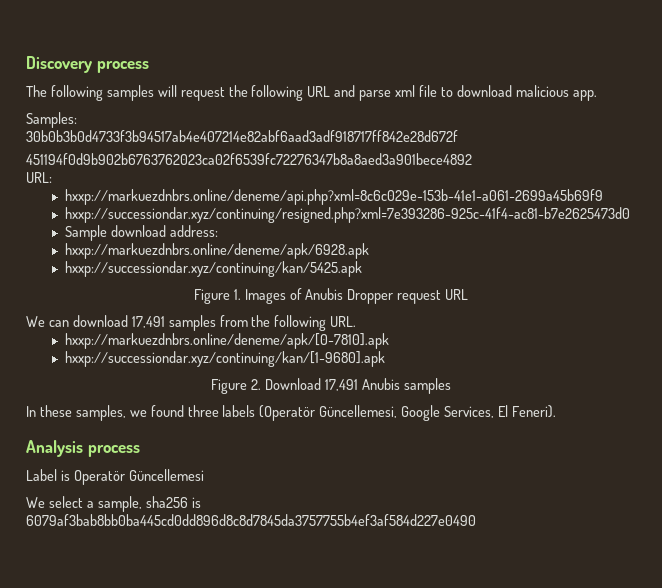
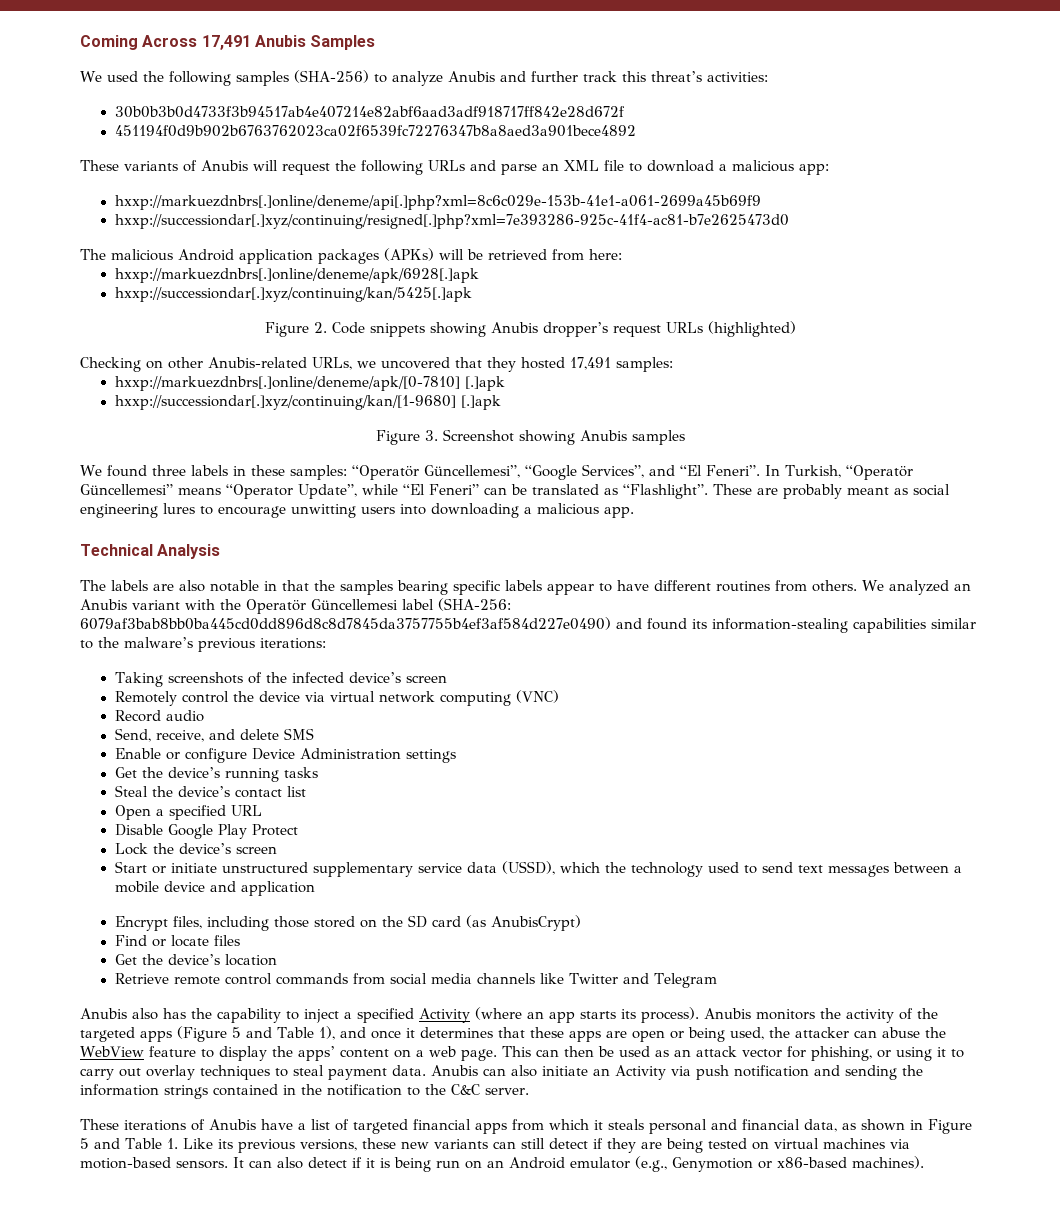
[26,56,149,73] [26,85,597,101] [26,112,77,128] [26,130,458,142] [26,153,472,165] [26,172,52,183] [64,189,603,205] [64,207,630,223] [64,225,218,241] [64,243,369,259] [64,261,362,277] [193,288,469,304] [26,315,357,331] [64,333,389,349] [64,351,385,367] [211,378,451,394] [26,405,556,421] [26,440,140,457] [26,469,204,485] [26,496,201,512] [26,514,476,526] Discovery process // The following samples will request the following URL and parse xml file to download malicious app. // Samples: // 30b0b3b0d4733f3b94517ab4e407214e82abf6aad3adf918717ff842e28d672f // 451194f0d9b902b6763762023ca02f6539fc72276347b8a8aed3a901bece4892 // URL: // hxxp://markuezdnbrs.online/deneme/api.php?xml=8c6c029e-153b-41e1-a061-2699a45b69f9 // hxxp://successiondar.xyz/continuing/resigned.php?xml=7e393286-925c-41f4-ac81-b7e2625473d0 // Sample download address: // hxxp://markuezdnbrs.online/deneme/apk/6928.apk // hxxp://successiondar.xyz/continuing/kan/5425.apk // Figure 1. Images of Anubis Dropper request URL // We can download 17,491 samples from the following URL. // hxxp://markuezdnbrs.online/deneme/apk/[0-7810].apk // hxxp://successiondar.xyz/continuing/kan/[1-9680].apk // Figure 2. Download 17,491 Anubis samples // In these samples, we found three labels (Operatör Güncellemesi, Google Services, El Feneri). // Analysis process // Label is Operatör Güncellemesi // We select a sample, sha256 is 6079af3bab8bb0ba445cd0dd896d8c8d7845da3757755b4ef3af584d227e0490 -> [80,35,376,50] [80,70,768,86] [114,106,625,118] [114,125,636,137] [80,160,829,175] [114,195,761,210] [114,214,789,229] [80,248,622,264] [114,268,479,283] [114,287,472,302] [264,321,796,337] [80,357,673,372] [114,376,505,391] [114,395,501,410] [375,429,685,445] [80,464,913,480] [80,484,950,499] [80,503,634,518] [80,544,221,559] [80,580,971,595] [80,598,511,614] [80,617,976,633] [80,637,326,652] [114,672,447,687] [114,690,559,706] [114,710,204,722] [114,728,314,742] [114,748,456,763] [114,767,318,782] [114,785,306,798] [114,805,262,820] [114,824,298,839] [114,843,277,855] [114,861,962,877] [114,881,315,896] [114,915,581,931] [114,935,240,947] [114,954,277,966] [114,973,717,988] [80,1007,938,1023] [80,1026,946,1042] [80,1046,964,1061] [80,1065,923,1080] [80,1084,529,1099] [80,1119,972,1134] [80,1138,910,1153] [80,1156,924,1172] Coming Across 17,491 Anubis Samples // We used the following samples (SHA-256) to analyze Anubis and further track this threat’s activities: // 30b0b3b0d4733f3b94517ab4e407214e82abf6aad3adf918717ff842e28d672f // 451194f0d9b902b6763762023ca02f6539fc72276347b8a8aed3a901bece4892 // These variants of Anubis will request the following URLs and parse an XML file to download a malicious app: // hxxp://markuezdnbrs[.]online/deneme/api[.]php?xml=8c6c029e-153b-41e1-a061-2699a45b69f9 // hxxp://successiondar[.]xyz/continuing/resigned[.]php?xml=7e393286-925c-41f4-ac81-b7e2625473d0 // The malicious Android application packages (APKs) will be retrieved from here: // hxxp://markuezdnbrs[.]online/deneme/apk/6928[.]apk // hxxp://successiondar[.]xyz/continuing/kan/5425[.]apk // Figure 2. Code snippets showing Anubis dropper’s request URLs (highlighted) // Checking on other Anubis-related URLs, we uncovered that they hosted 17,491 samples: // hxxp://markuezdnbrs[.]online/deneme/apk/[0-7810] [.]apk // hxxp://successiondar[.]xyz/continuing/kan/[1-9680] [.]apk // Figure 3. Screenshot showing Anubis samples // We found three labels in these samples: “Operatör Güncellemesi”, “Google Services”, and “El Feneri”. In Turkish, “Operatör Güncellemesi” means “Operator Update”, while “El Feneri” can be translated as “Flashlight”. These are probably meant as social engineering lures to encourage unwitting users into downloading a malicious app. // Technical Analysis // The labels are also notable in that the samples bearing specific labels appear to have different routines from others. We analyzed an Anubis variant with the Operatör Güncellemesi label (SHA-256: 6079af3bab8bb0ba445cd0dd896d8c8d7845da3757755b4ef3af584d227e0490) and found its information-stealing capabilities similar to the malware’s previous iterations: // Taking screenshots of the infected device’s screen // Remotely control the device via virtual network computing (VNC) // Record audio // Send, receive, and delete SMS // Enable or configure Device Administration settings // Get the device’s running tasks // Steal the device’s contact list // Open a specified URL // Disable Google Play Protect // Lock the device’s screen // Start or initiate unstructured supplementary service data (USSD), which the technology used to send text messages between a mobile device and application // Encrypt files, including those stored on the SD card (as AnubisCrypt) // Find or locate files // Get the device’s location // Retrieve remote control commands from social media channels like Twitter and Telegram // Anubis also has the capability to inject a specified Activity (where an app starts its process). Anubis monitors the activity of the targeted apps (Figure 5 and Table 1), and once it determines that these apps are open or being used, the attacker can abuse the WebView feature to display the apps’ content on a web page. This can then be used as an attack vector for phishing, or using it to carry out overlay techniques to steal payment data. Anubis can also initiate an Activity via push notification and sending the information strings contained in the notification to the C&C server. // These iterations of Anubis have a list of targeted financial apps from which it steals personal and financial data, as shown in Figure 5 and Table 1. Like its previous versions, these new variants can still detect if they are being tested on virtual machines via motion-based sensors. It can also detect if it is being run on an Android emulator (e.g., Genymotion or x86-based machines).

